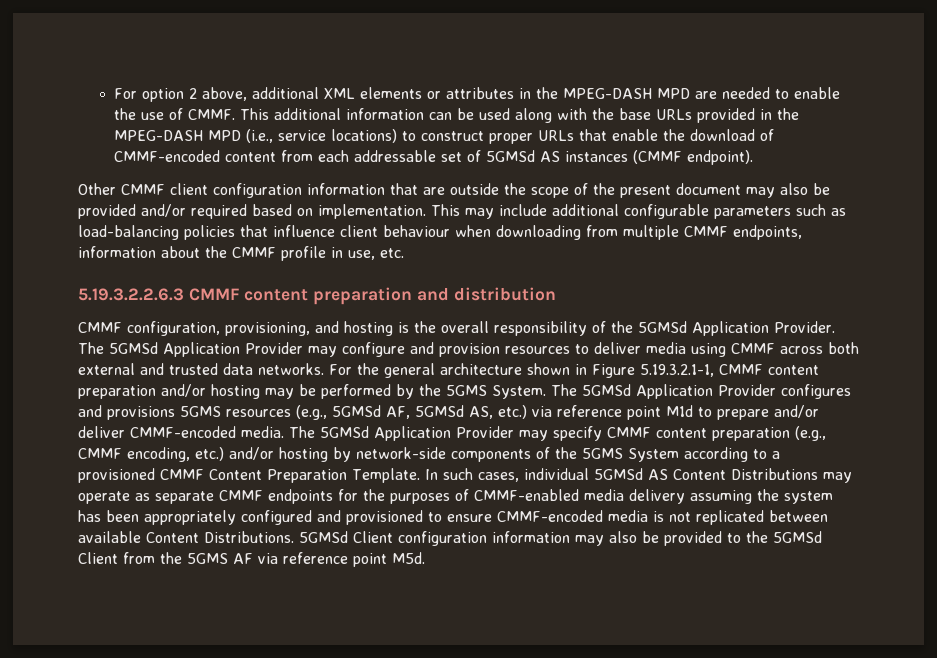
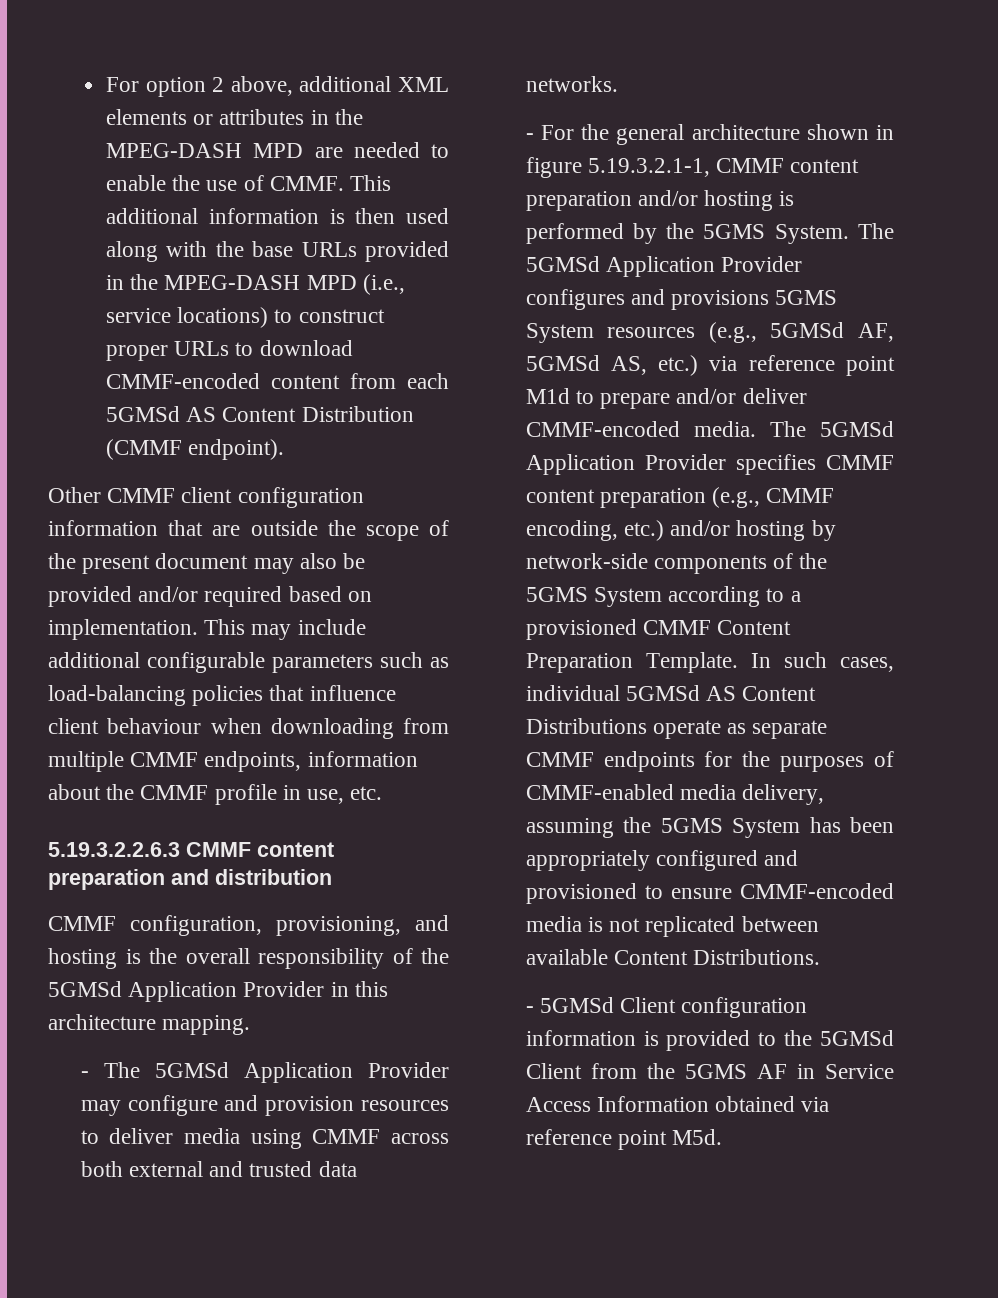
[429,108,475,120] can be -> [329,208,396,224] is then
[579,129,775,141] [114,150,629,162] that enable the download of CMMF-encoded content from each addressable set of 5GMSd AS instances -> [235,340,353,356] [106,373,449,389] [106,406,414,422] to download CMMF-encoded content from each 5GMSd AS Content Distribution
[774,321,835,333] Provider. -> [243,981,388,997] [48,1014,251,1035] [80,1071,89,1078] Provider in this architecture mapping. // -
(324, 369) none -> [525,133,534,140] // -
[592,364,635,378] Figure -> [525,157,582,178] figure
[265,384,316,399] may be -> [779,191,795,206] is
(221, 411) none -> [525,323,594,343] System
[519,426,602,441] may specify -> [735,454,816,475] specifies
[822,472,852,483] may -> (647, 726) none
[629,489,685,504] delivery -> [742,784,825,805] delivery,
[784,491,833,504] system -> [660,818,801,838] 5GMS System
(294, 537) none -> [525,1006,534,1013] // -
[575,531,659,546] may also be -> [643,1031,659,1046] is
(253, 558) none -> [796,1064,894,1079] [525,1096,796,1112] in Service Access Information obtained

